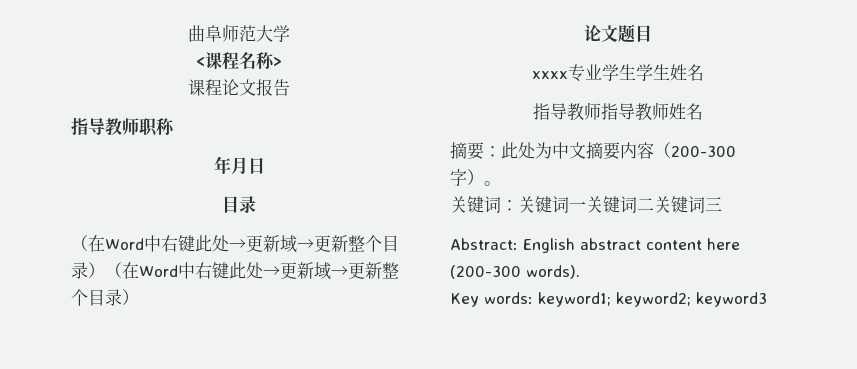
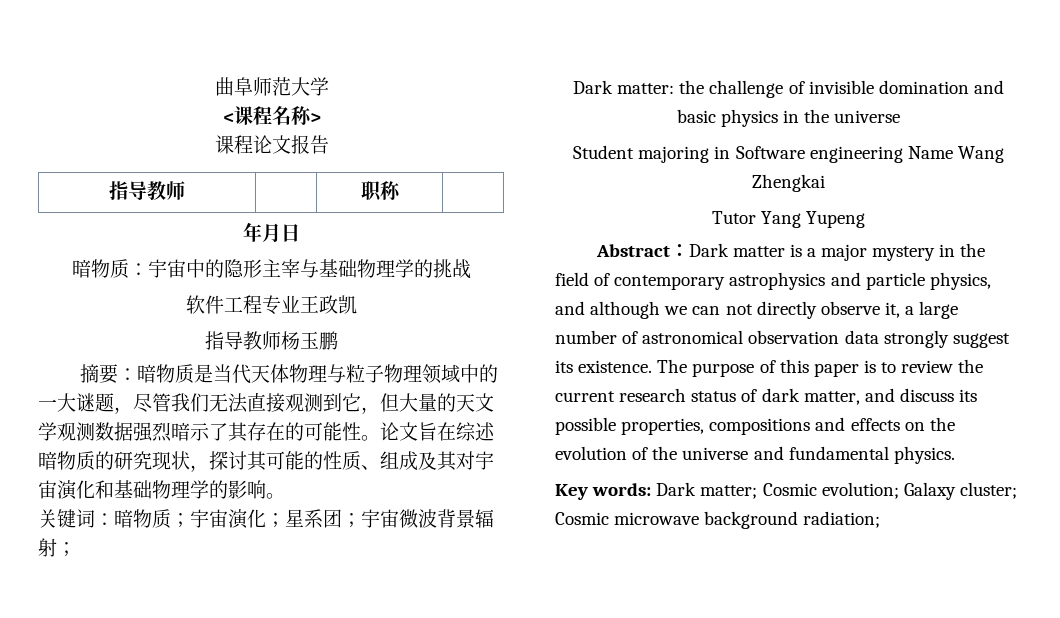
[71,117,175,137] [213,156,265,175] [222,196,256,213] [71,235,399,253] [71,262,399,280] [71,289,139,306] [584,24,652,43] [532,64,704,82] [533,102,703,121] [450,142,736,160] [450,169,501,186] [450,196,722,213] [450,238,740,253] [450,265,580,279] [450,292,767,307] // 指导教师职称 // 年月日 // 目录 // （在Word中右键此处→更新域→更新整个目录）（在Word中右键此处→更新域→更新整个目录） // 论文题目 // xxxx专业学生学生姓名 // 指导教师指导教师姓名 // 摘要：此处为中文摘要内容（200-300字）。 // 关键词：关键词一关键词二关键词三 // Abstract: English abstract content here (200-300 words). // Key words: keyword1; keyword2; keyword3 -> [109,181,185,200] [360,181,401,202] [243,222,300,243] [72,259,471,279] [186,295,357,315] [205,331,338,350] [79,364,498,384] [38,393,494,414] [38,422,495,442] [38,451,494,472] [38,480,285,500] [38,509,494,529] [38,538,76,557] [573,80,1004,98] [676,109,901,127] [573,145,1004,163] [752,174,825,192] [711,211,866,228] [595,243,986,261] [555,272,991,290] [555,301,959,319] [555,330,1010,348] [555,359,984,377] [555,388,978,405] [555,417,955,435] [555,446,955,464] [555,482,1017,500] [555,511,881,529] // 指导教师 | | 职称 | // 年月日 // 暗物质：宇宙中的隐形主宰与基础物理学的挑战 // 软件工程专业王政凯 // 指导教师杨玉鹏 // 摘要：暗物质是当代天体物理与粒子物理领域中的一大谜题，尽管我们无法直接观测到它，但大量的天文学观测数据强烈暗示了其存在的可能性。论文旨在综述暗物质的研究现状，探讨其可能的性质、组成及其对宇宙演化和基础物理学的影响。 // 关键词：暗物质；宇宙演化；星系团；宇宙微波背景辐射； // Dark matter: the challenge of invisible domination and basic physics in the universe // Student majoring in Software engineering Name Wang Zhengkai // Tutor Yang Yupeng // Abstract：Dark matter is a major mystery in the field of contemporary astrophysics and particle physics, and although we can not directly observe it, a large number of astronomical observation data strongly suggest its existence. The purpose of this paper is to review the current research status of dark matter, and discuss its possible properties, compositions and effects on the evolution of the universe and fundamental physics. // Key words: Dark matter; Cosmic evolution; Galaxy cluster; Cosmic microwave background radiation;

